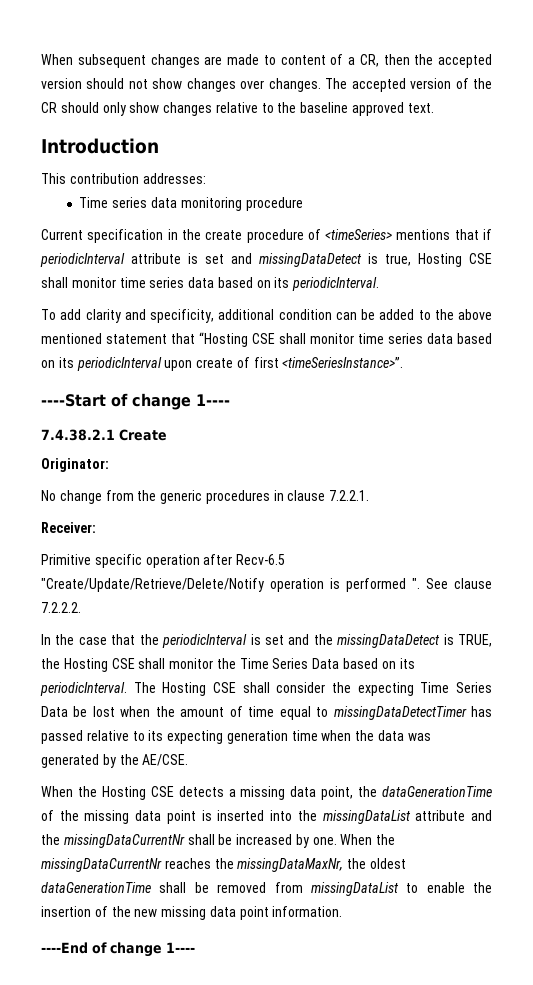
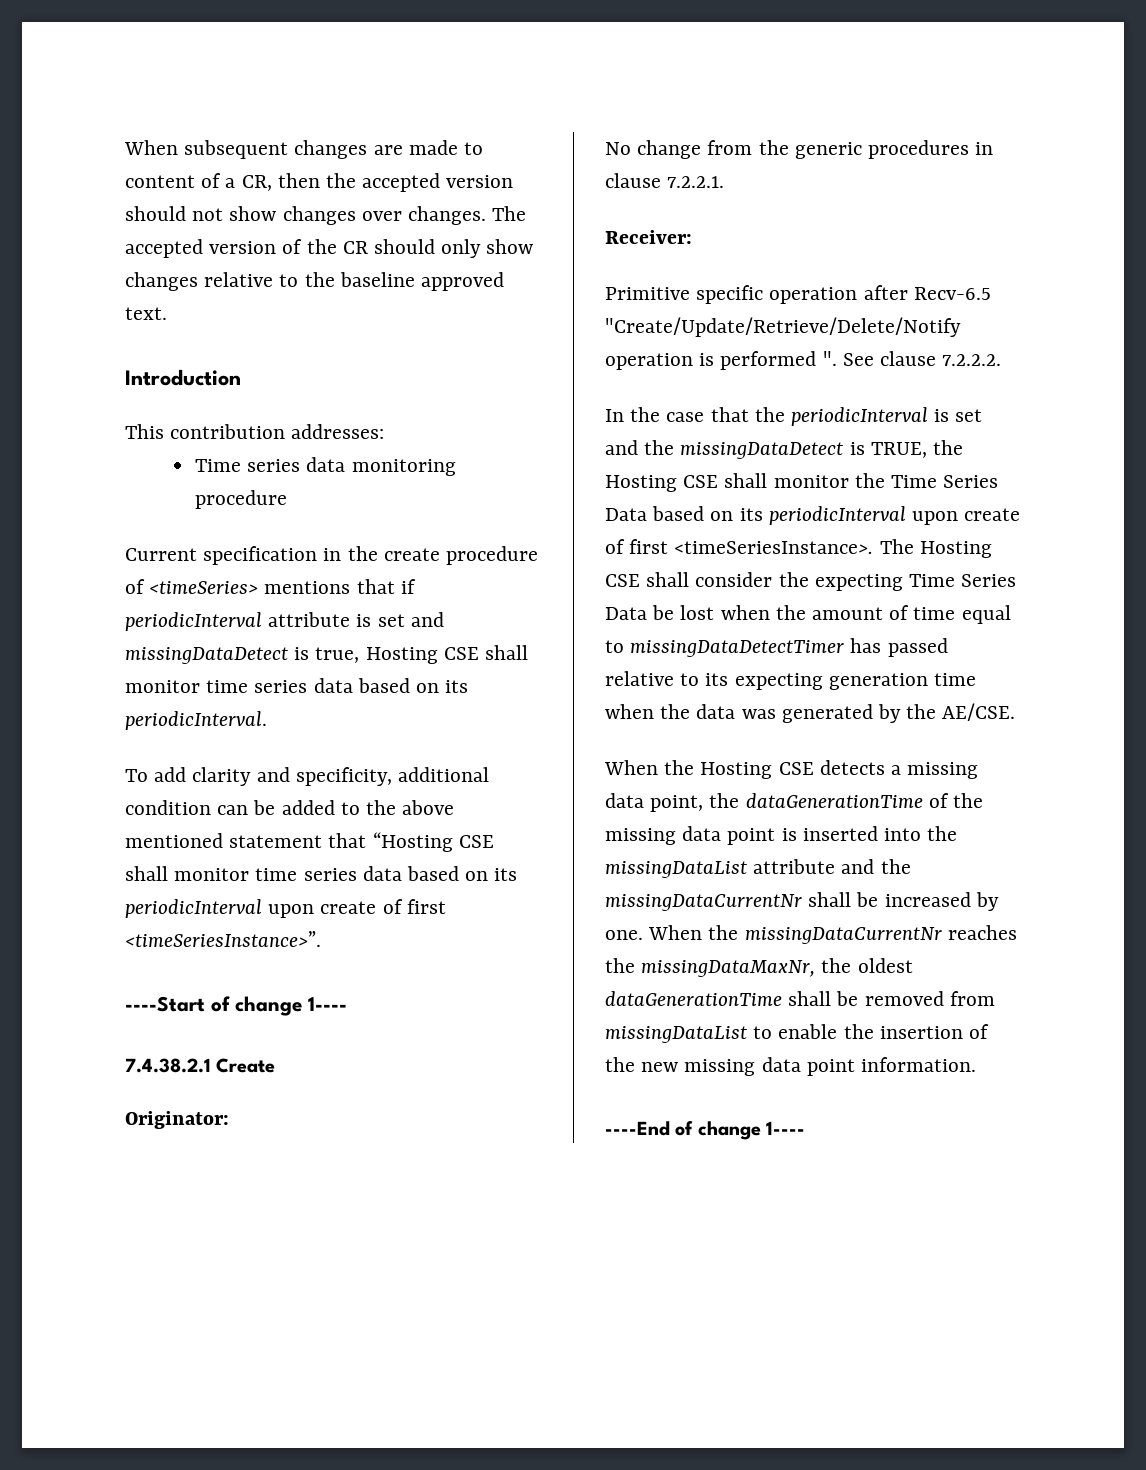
[40,682,127,696] periodicInterval. -> [768,506,1021,525] [605,539,874,554] periodicInterval upon create of first <timeSeriesInstance>.

